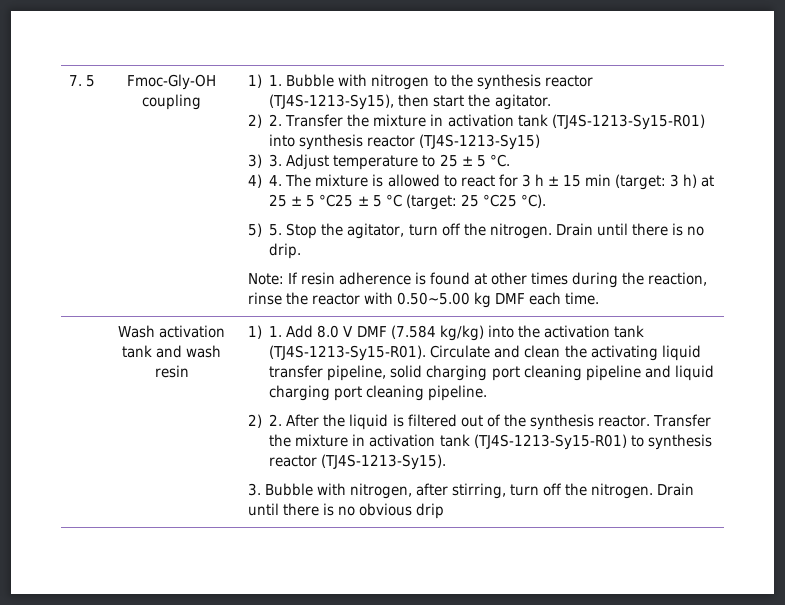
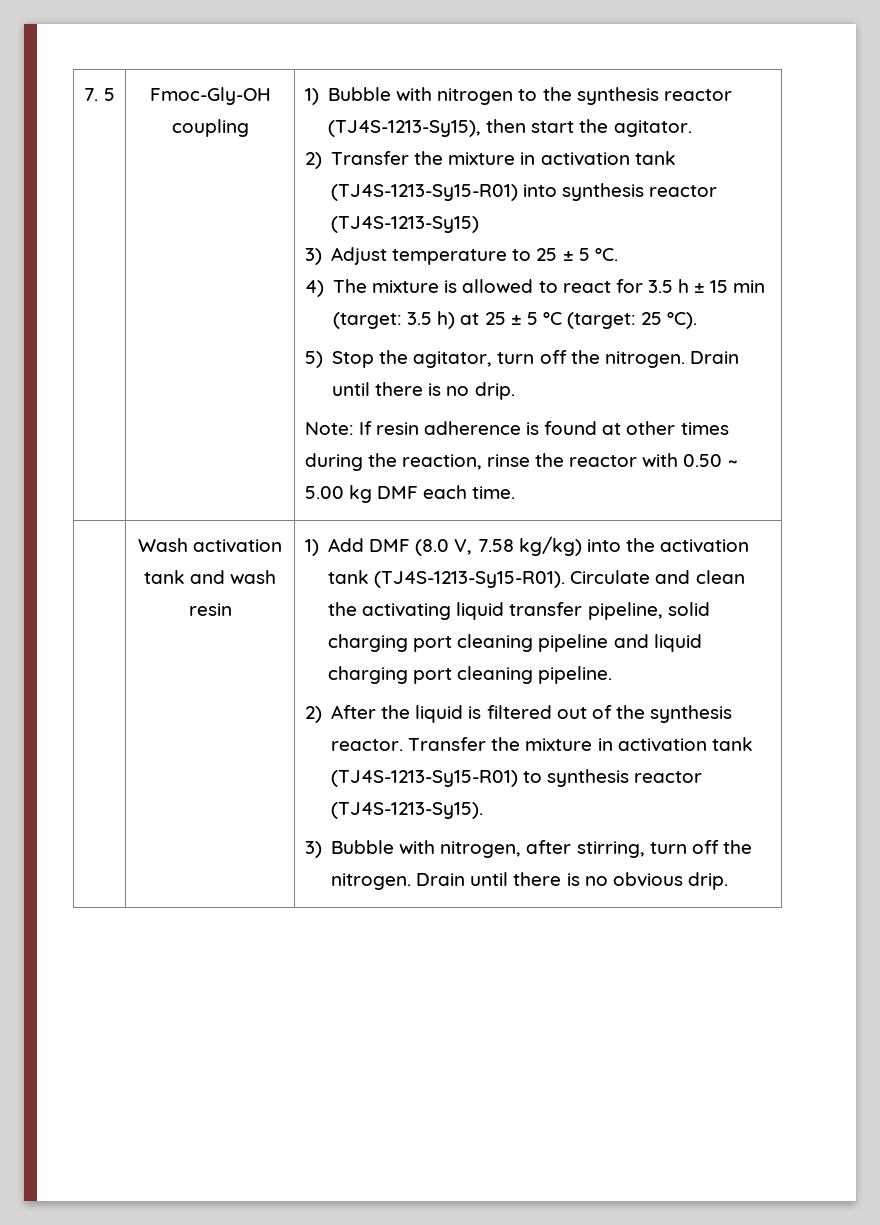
[269,75,283,86] 1. -> (319, 96) none
[269,114,283,126] 2. -> (322, 160) none
[269,154,283,167] 3. -> (322, 256) none
[269,175,283,186] 4. -> (324, 288) none
[521,174,531,187] 3 -> [647,280,673,293] 3.5
[669,174,679,187] 3 -> [407,312,433,325] 3.5
[319,194,382,207] °C25 ± 5 -> (538, 318) none
[482,194,517,207] °C25 -> (663, 318) none
[269,224,283,236] 5. -> (323, 359) none
[396,292,470,305] 0.50~5.00 -> [683,454,738,467] [304,486,344,499] 0.50 ~ 5.00
[269,325,436,339] 1. Add 8.0 V DMF (7.584 -> [328,538,514,556] Add DMF (8.0 V, 7.58
[269,414,283,426] 2. -> (322, 714) none
[247,483,261,496] 3. -> [304,841,322,858] 3)
[416,503,445,519] drip -> [687,872,728,890] drip.

